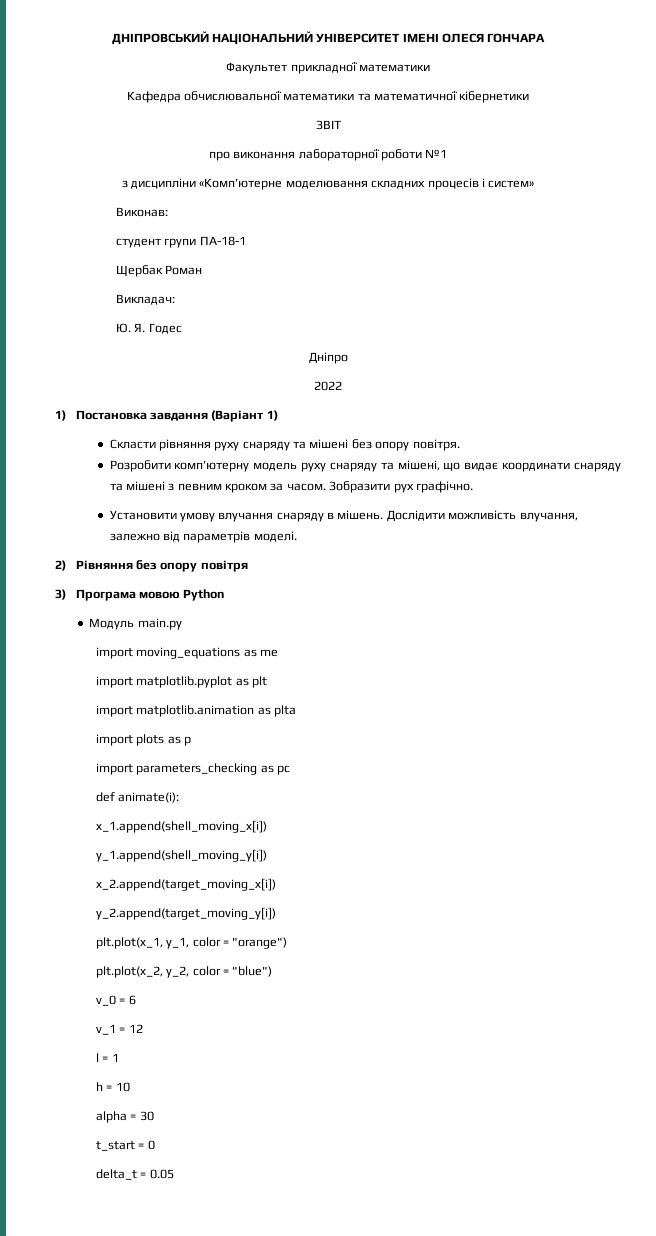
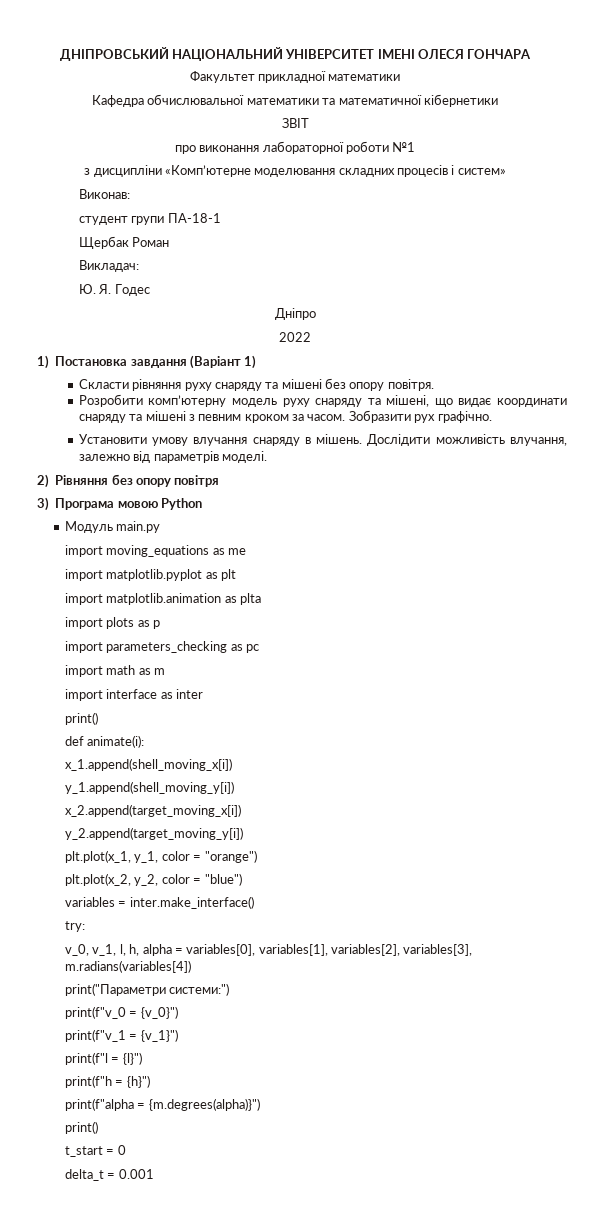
(290, 770) none -> [65,665,166,677] [65,689,204,701] [65,712,99,725] // import math as m // import interface as inter // print()
[95,995,136,1006] [95,1024,143,1035] [95,1053,119,1062] [95,1082,130,1092] [95,1111,154,1123] v_0 = 6 // v_1 = 12 // l = 1 // h = 10 // alpha = 30 -> [65,896,254,909] [65,921,86,932] [65,944,473,956] [65,960,192,973] [65,983,230,996] [65,1006,178,1019] [65,1029,178,1042] [65,1052,142,1065] [65,1075,150,1088] [65,1098,260,1111] [65,1121,99,1134] variables = inter.make_interface() // try: // v_0, v_1, l, h, alpha = variables[0], variables[1], variables[2], variables[3], m.radians(variables[4]) // print("Параметри системи:") // print(f"v_0 = {v_0}") // print(f"v_1 = {v_1}") // print(f"l = {l}") // print(f"h = {h}") // print(f"alpha = {m.degrees(alpha)}") // print()
[149,1169,174,1179] 0.05 -> [118,1169,154,1179] 0.001

